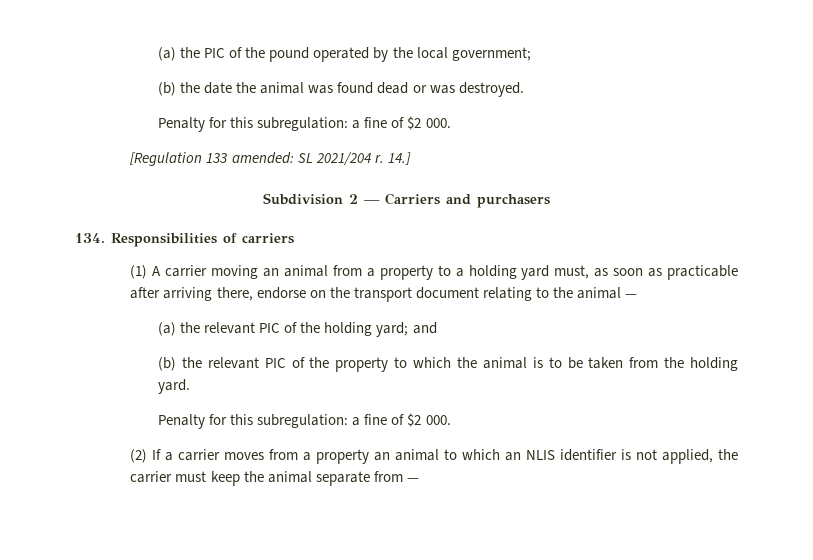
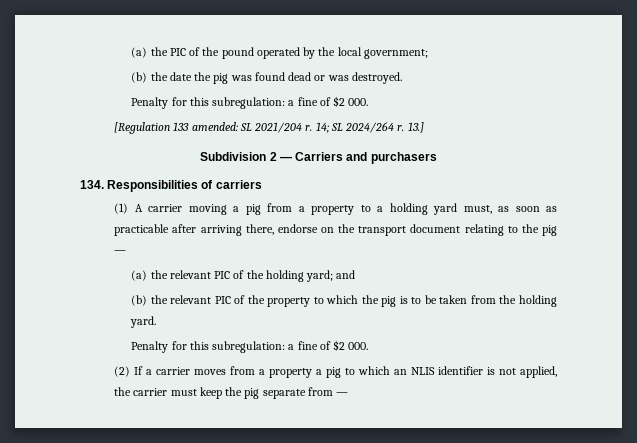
[260,82,305,94] animal -> [213,73,229,84] pig
[387,152,411,165] 14.] -> [315,122,424,133] 14; SL 2024/264 r. 13.]
[263,265,328,277] an animal -> [233,204,261,215] a pig
[576,287,621,299] animal -> [542,225,557,236] pig
[482,357,527,369] animal -> [381,296,397,307] pig
[374,449,440,461] an animal -> [316,367,342,378] a pig
[267,471,312,483] animal -> [244,388,260,399] pig

